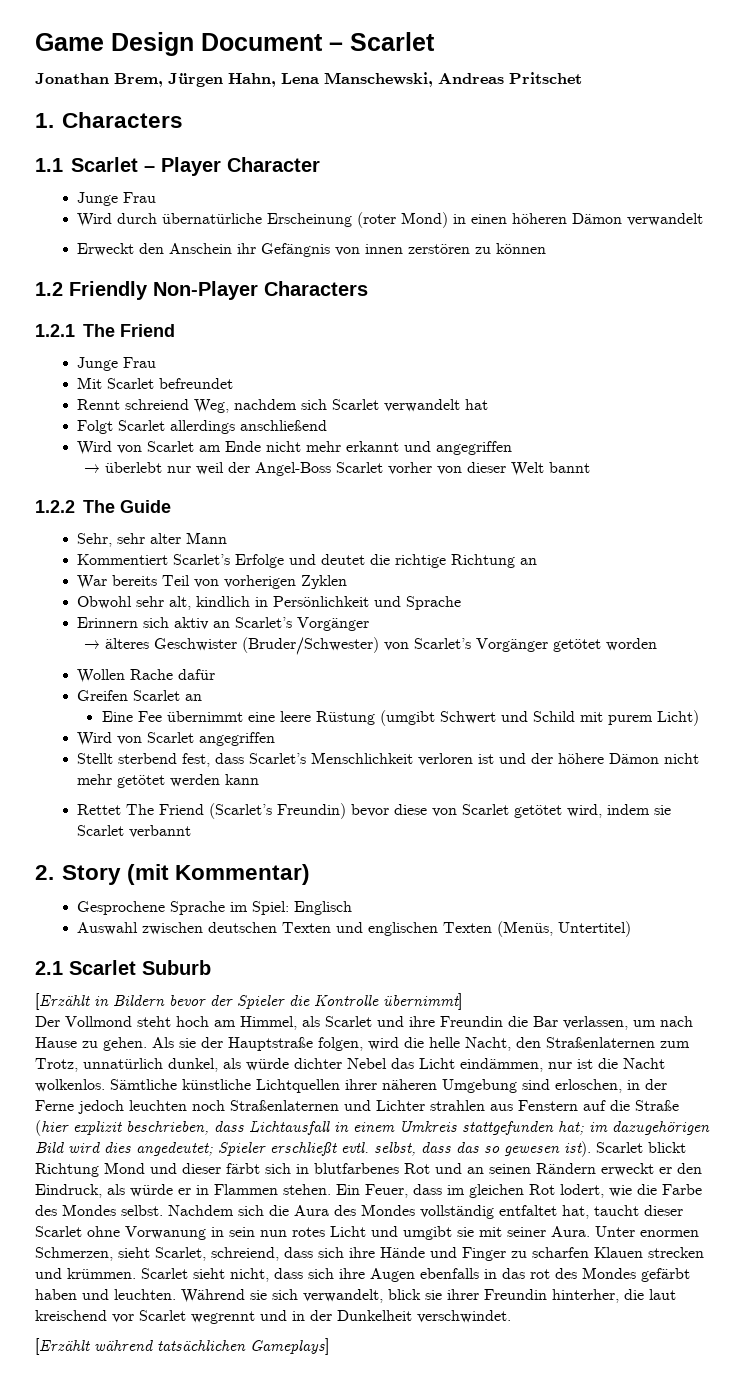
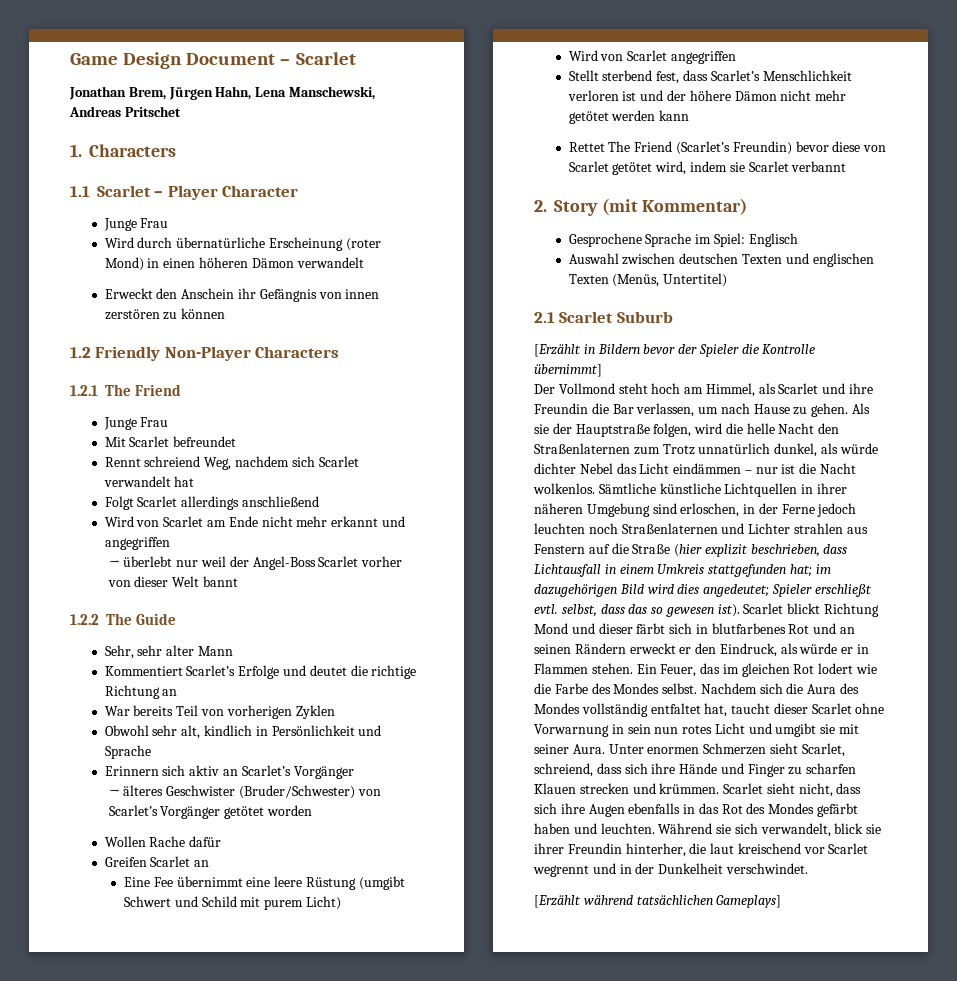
[465,1037,511,1051] Nacht, -> [778,423,815,434] Nacht
[35,1058,78,1072] Trotz, -> [662,444,695,455] Trotz
[460,1058,543,1072] eindämmen, -> [673,463,752,474] eindämmen –
(340, 1086) none -> [801,484,814,494] in
[413,1184,442,1195] dass -> [700,663,721,674] das
[560,1184,604,1198] lodert, -> [818,663,854,674] lodert
[125,1226,206,1240] Vorwanung -> [534,724,609,737] Vorwarnung
[35,1247,113,1261] Schmerzen, -> [703,743,767,755] Schmerzen
[530,1269,550,1279] rot -> [721,804,743,814] Rot

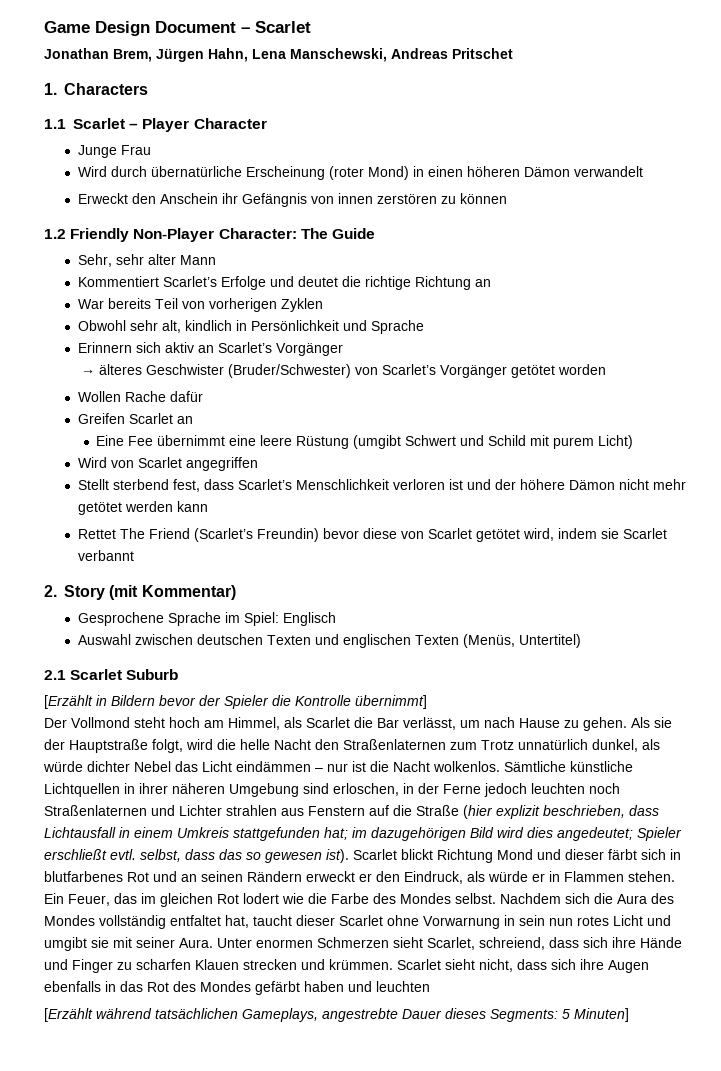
[255,346,340,358] [70,384,182,396] [103,417,169,430] [104,436,237,447] [104,456,359,470] [103,476,195,487] [104,496,320,510] [104,516,405,527] [104,537,170,550] [108,556,403,570] [107,576,238,587] [70,614,99,625] Characters // 1.2.1 The Friend // Junge Frau // Mit Scarlet befreundet // Rennt schreiend Weg, nachdem sich Scarlet verwandelt hat // Folgt Scarlet allerdings anschließend // Wird von Scarlet am Ende nicht mehr erkannt und angegriffen // → überlebt nur weil der Angel-Boss Scarlet vorher von dieser Welt bannt // 1.2.2 -> [218,228,297,239] Character:
[822,383,874,394] [534,403,588,414] und ihre Freundin -> (350, 722) none
[636,403,695,417] verlassen, -> [403,717,456,730] verlässt,
[653,423,692,437] folgen, -> [152,739,183,753] folgt,
[600,823,882,837] [534,843,869,857] [533,863,808,877] [534,895,782,908] leuchten. Während sie sich verwandelt, blick sie ihrer Freundin hinterher, die laut kreischend vor Scarlet wegrennt und in der Dunkelheit verschwindet. // [Erzählt während tatsächlichen Gameplays] -> [376,981,430,992] [44,1008,629,1022] leuchten // [Erzählt während tatsächlichen Gameplays, angestrebte Dauer dieses Segments: 5 Minuten]

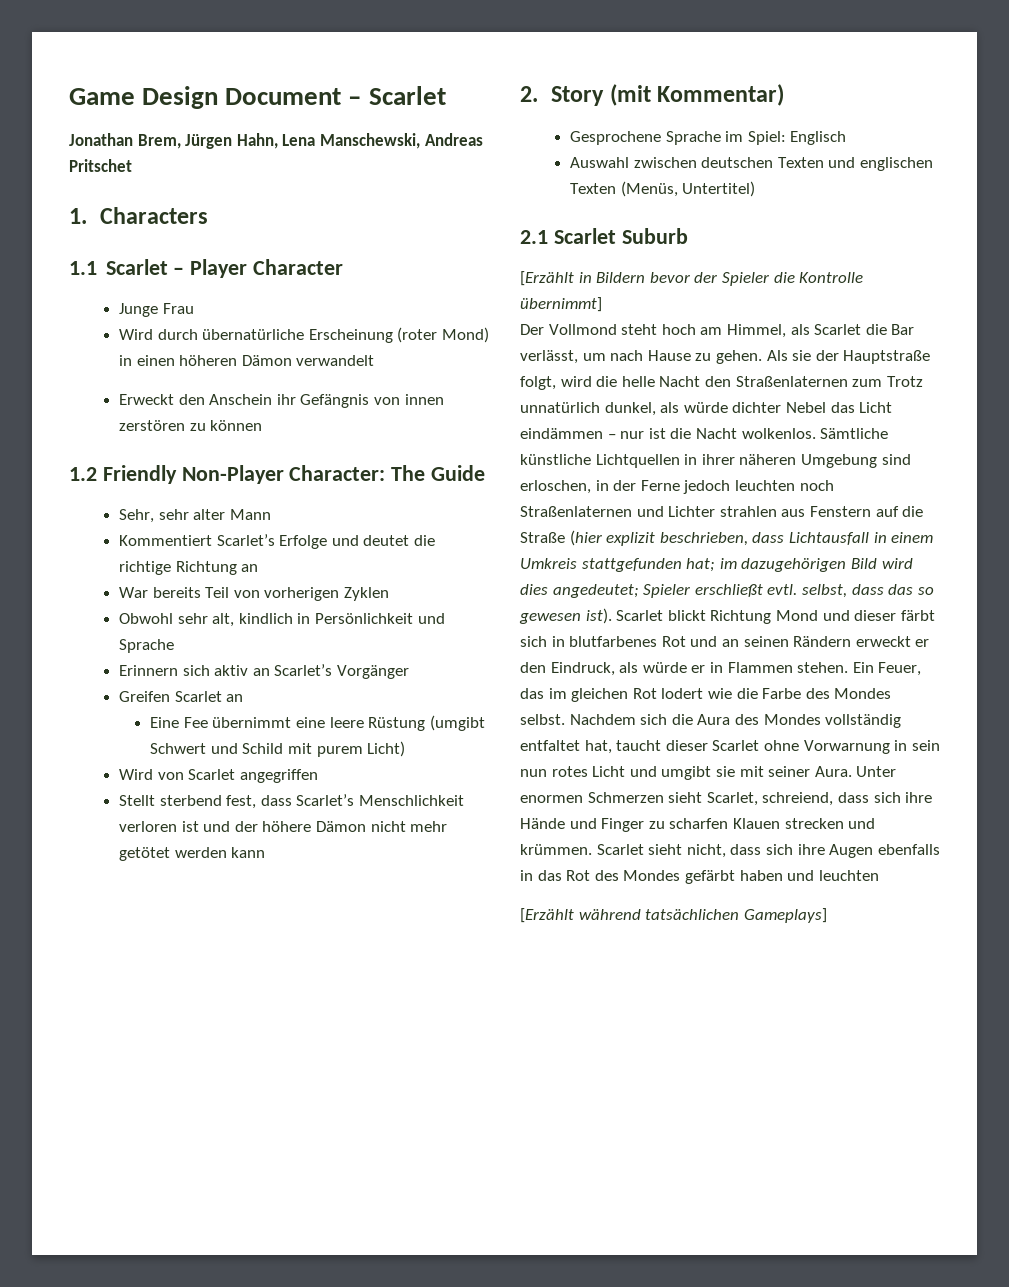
[80,364,606,378] [77,391,203,402] // → älteres Geschwister (Bruder/Schwester) von Scarlet’s Vorgänger getötet worden // Wollen Rache dafür -> (409, 672) none
[77,528,667,542] [77,550,134,561] // Rettet The Friend (Scarlet’s Freundin) bevor diese von Scarlet getötet wird, indem sie Scarlet verbannt -> (266, 852) none
[242,1008,629,1022] Gameplays, angestrebte Dauer dieses Segments: 5 Minuten] -> [743,908,827,923] Gameplays]

